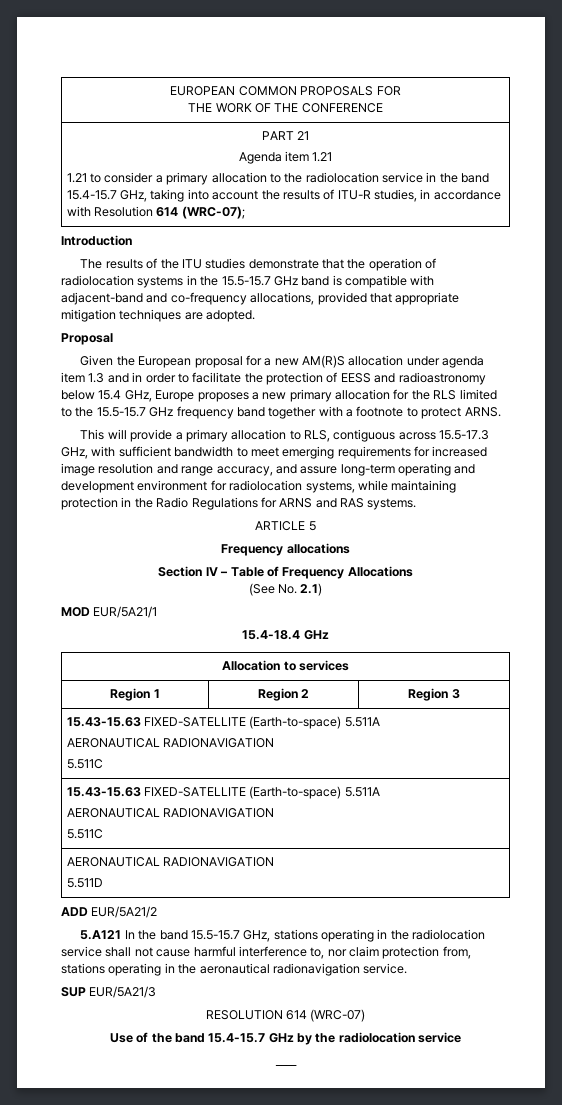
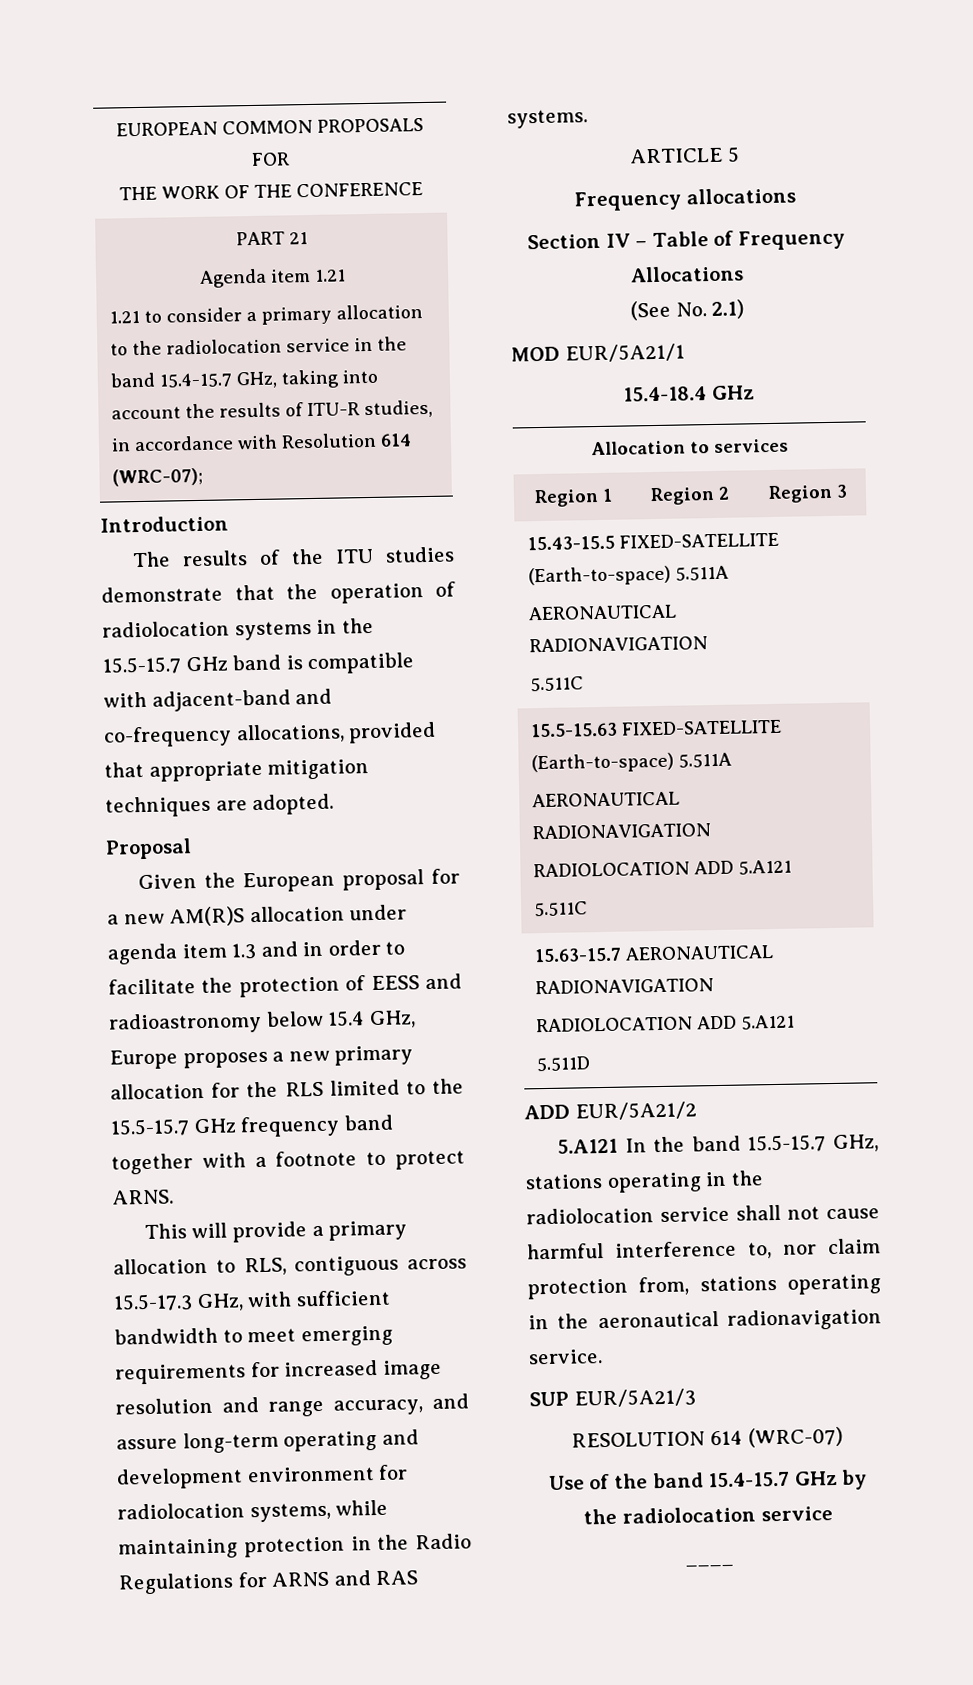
[66,716,380,729] [66,738,275,748] [66,759,103,769] [66,786,380,799] [66,808,275,818] [66,829,103,839] [66,857,275,867] 15.43-15.63 FIXED-SATELLITE (Earth-to-space) 5.511A // AERONAUTICAL RADIONAVIGATION // 5.511C // 15.43-15.63 FIXED-SATELLITE (Earth-to-space) 5.511A // AERONAUTICAL RADIONAVIGATION // 5.511C // AERONAUTICAL RADIONAVIGATION -> [526,532,779,551] [527,565,729,587] [527,604,677,621] [528,636,708,653] [529,676,584,692] [529,719,782,738] [530,752,732,774] [531,791,680,808] [531,823,711,840] [532,859,792,878] [533,901,588,917] [533,945,774,963] [534,978,714,995] [535,1014,795,1033] 15.43-15.5 FIXED-SATELLITE (Earth-to-space) 5.511A // AERONAUTICAL RADIONAVIGATION // 5.511C // 15.5-15.63 FIXED-SATELLITE (Earth-to-space) 5.511A // AERONAUTICAL RADIONAVIGATION // RADIOLOCATION ADD 5.A121 // 5.511C // 15.63-15.7 AERONAUTICAL RADIONAVIGATION // RADIOLOCATION ADD 5.A121

